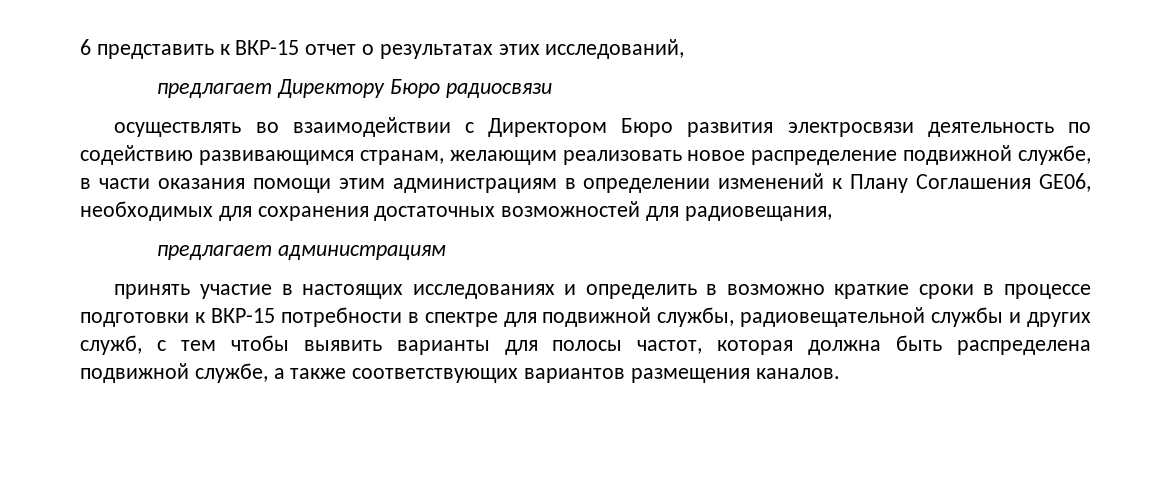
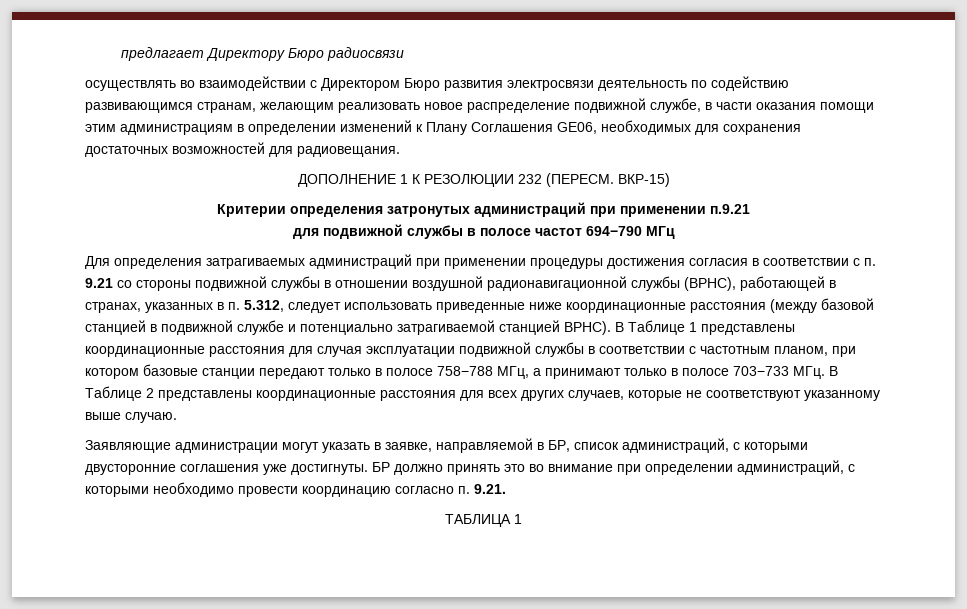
[80,39,685,59] 6 представить к ВКР-15 отчет о результатах этих исследований, // -> (120, 54) none
[684,206,832,221] [157,245,447,260] [114,284,1091,299] [80,307,1091,327] [80,335,1091,355] [80,363,840,383] радиовещания, // предлагает администрациям // принять участие в настоящих исследованиях и определить в возможно краткие сроки в процессе подготовки к ВКР-15 потребности в спектре для подвижной службы, радиовещательной службы и других служб, с тем чтобы выявить варианты для полосы частот, которая должна быть распределена подвижной службе, а также соответствующих вариантов размещения каналов. -> [297,146,400,157] [297,173,670,187] [217,202,750,217] [292,224,675,239] [85,254,876,269] [85,276,836,291] [85,298,874,313] [85,320,795,335] [85,342,856,357] [85,364,838,379] [85,386,880,401] [85,412,177,423] [85,438,808,453] [85,460,855,475] [85,482,506,497] [445,514,522,527] радиовещания. // ДОПОЛНЕНИЕ 1 К РЕЗОЛЮЦИИ 232 (ПЕРЕСМ. ВКР-15) // Критерии определения затронутых администраций при применении п.9.21 // для подвижной службы в полосе частот 694−790 МГц // Для определения затрагиваемых администраций при применении процедуры достижения согласия в соответствии с п. 9.21 со стороны подвижной службы в отношении воздушной радионавигационной службы (ВРНС), работающей в странах, указанных в п. 5.312, следует использовать приведенные ниже координационные расстояния (между базовой станцией в подвижной службе и потенциально затрагиваемой станцией ВРНС). В Таблице 1 представлены координационные расстояния для случая эксплуатации подвижной службы в соответствии с частотным планом, при котором базовые станции передают только в полосе 758−788 МГц, а принимают только в полосе 703−733 МГц. В Таблице 2 представлены координационные расстояния для всех других случаев, которые не соответствуют указанному выше случаю. // Заявляющие администрации могут указать в заявке, направляемой в БР, список администраций, с которыми двусторонние соглашения уже достигнуты. БР должно принять это во внимание при определении администраций, с которыми необходимо провести координацию согласно п. 9.21. // ТАБЛИЦА 1

